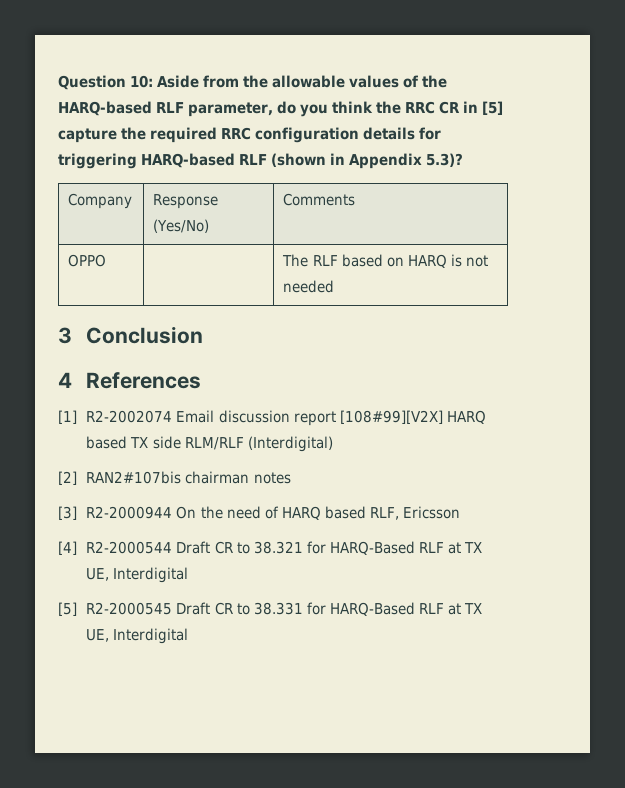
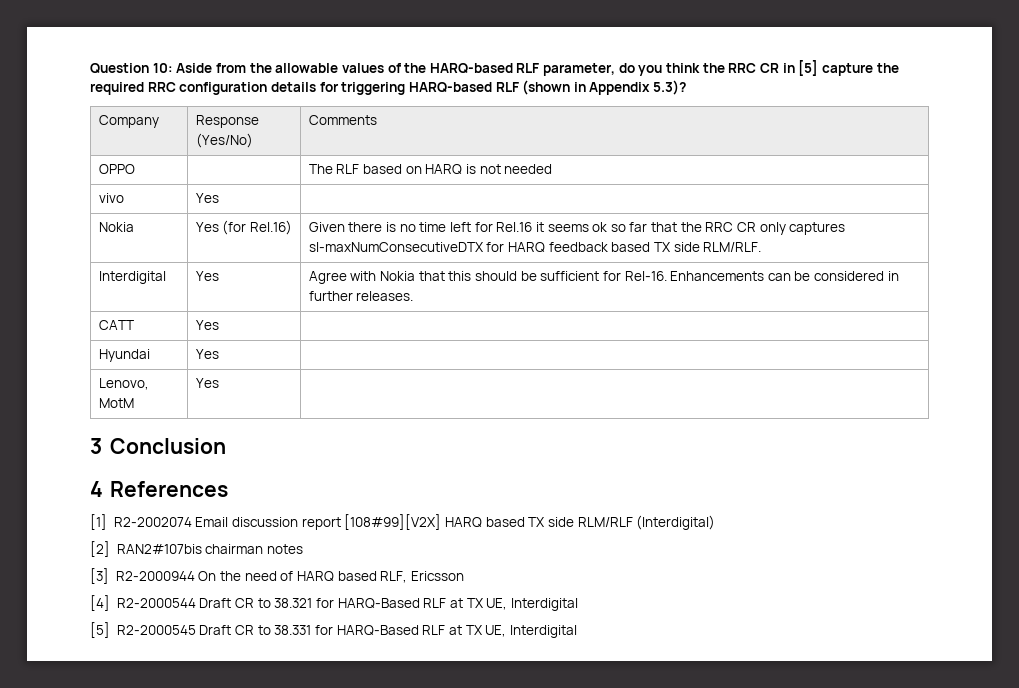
(335, 286) none -> [98,193,124,203] [195,193,219,203] [98,222,134,232] [195,220,293,235] [308,222,846,235] [308,242,762,253] [98,271,166,284] [195,271,219,281] [308,271,899,284] [308,291,414,301] [98,320,134,330] [195,320,219,330] [98,349,150,362] [195,349,219,359] [98,378,149,390] [98,398,134,408] [195,378,219,388] // vivo | Yes | // Nokia | Yes (for Rel.16) | Given there is no time left for Rel.16 it seems ok so far that the RRC CR only captures sl-maxNumConsecutiveDTX for HARQ feedback based TX side RLM/RLF. // Interdigital | Yes | Agree with Nokia that this should be sufficient for Rel-16. Enhancements can be considered in further releases. // CATT | Yes | // Hyundai | Yes | // Lenovo, MotM | Yes |

